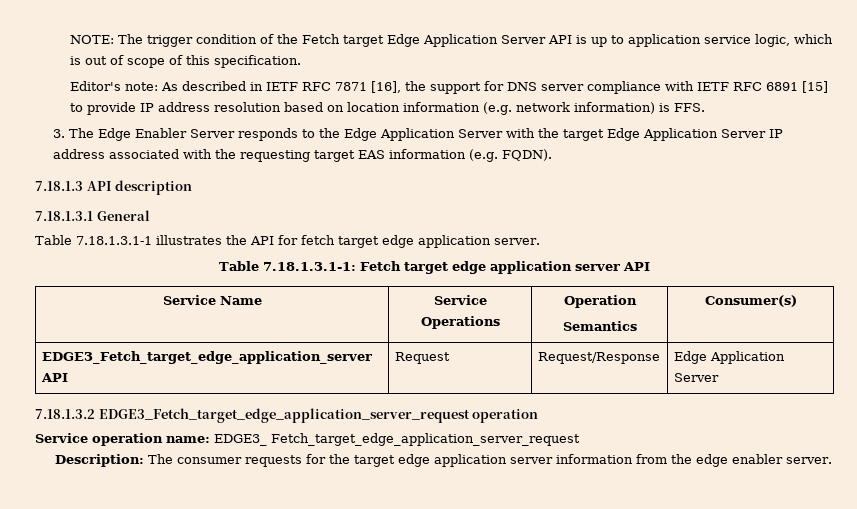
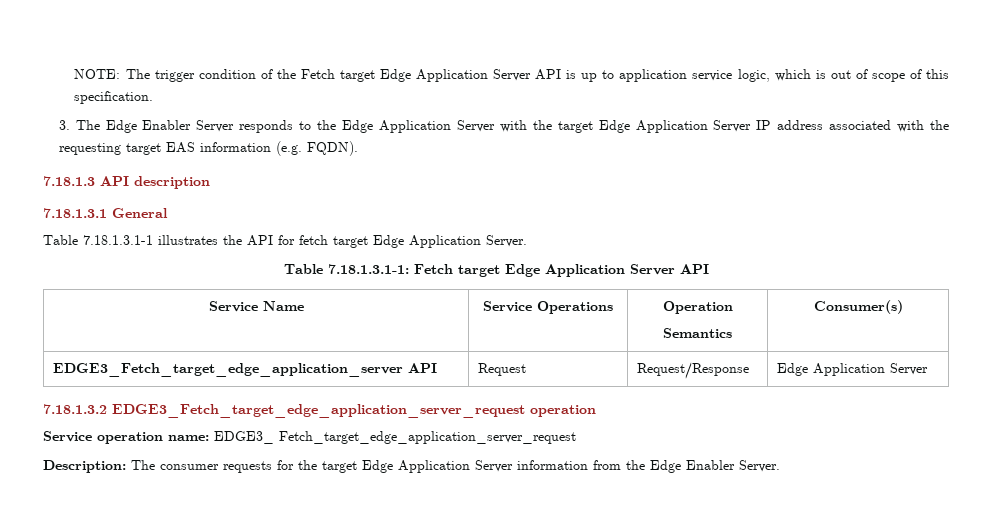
[70,81,829,94] [70,102,706,115] // Editor's note: As described in IETF RFC 7871 [16], the support for DNS server compliance with IETF RFC 6891 [15] to provide IP address resolution based on location information (e.g. network information) is FFS. -> (154, 97) none
[381,235,540,248] edge application server. -> [373,235,527,248] Edge Application Server.
[451,261,620,274] edge application server -> [504,264,675,277] Edge Application Server
[398,454,833,467] edge application server information from the edge enabler server. -> [362,460,780,473] Edge Application Server information from the Edge Enabler Server.

